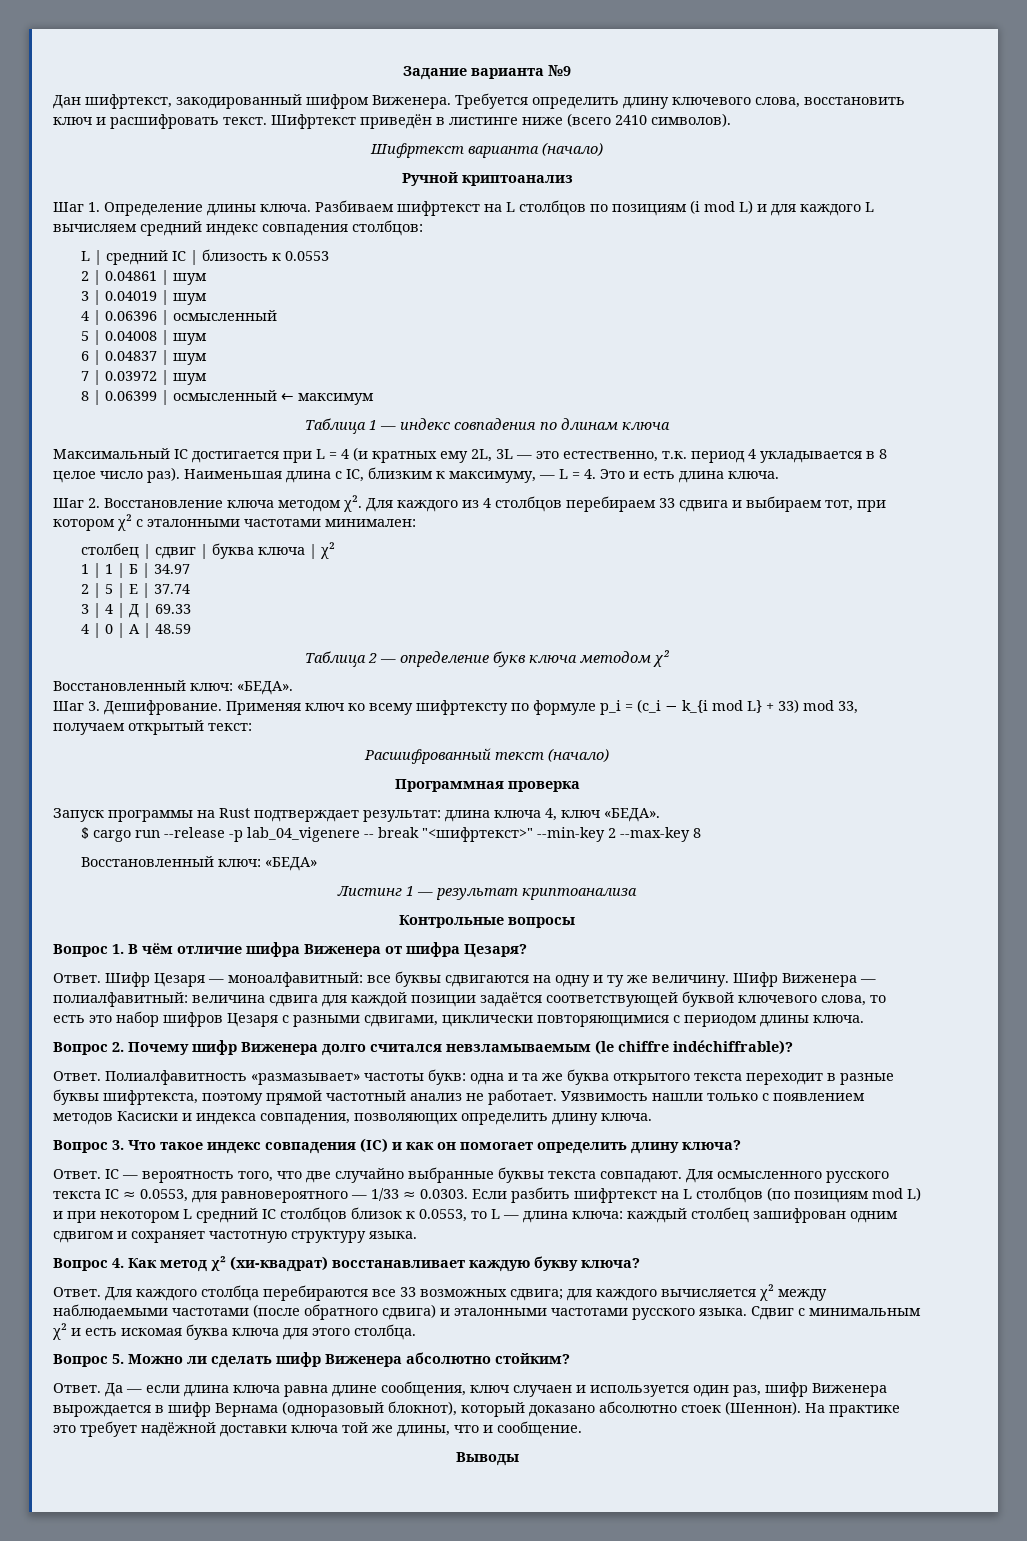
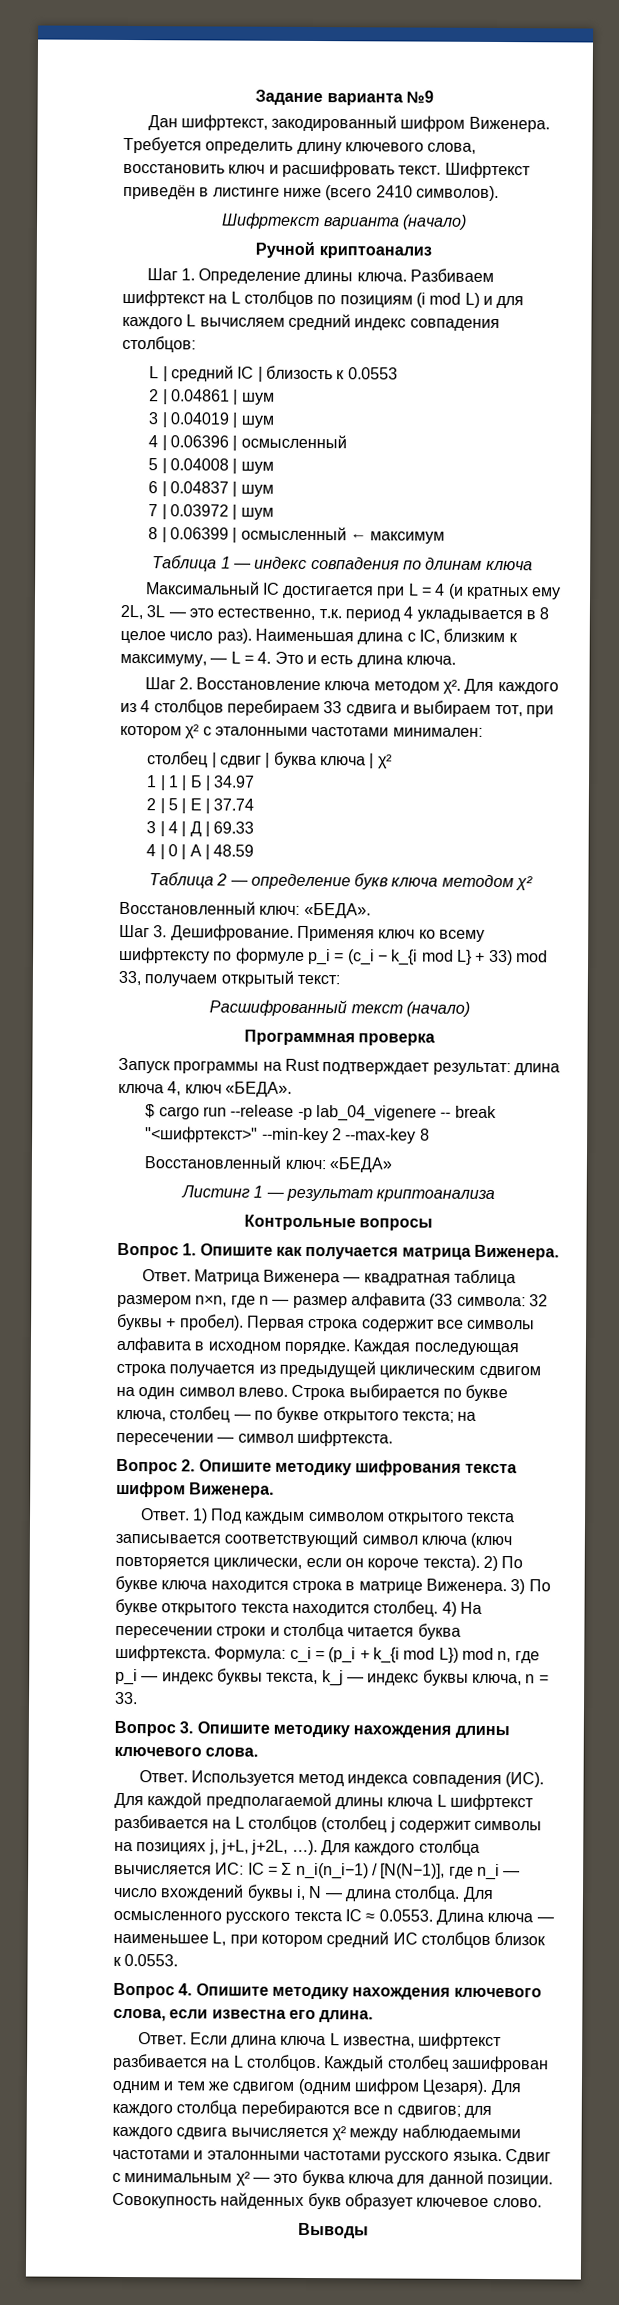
[128,942,527,958] [53,971,876,987] [53,991,886,1007] [53,1011,864,1027] [53,1040,793,1056] [53,1069,894,1085] [53,1089,865,1105] [53,1111,652,1125] [53,1138,741,1154] [53,1167,682,1183] В чём отличие шифра Виженера от шифра Цезаря? // Ответ. Шифр Цезаря — моноалфавитный: все буквы сдвигаются на одну и ту же величину. Шифр Виженера — полиалфавитный: величина сдвига для каждой позиции задаётся соответствующей буквой ключевого слова, то есть это набор шифров Цезаря с разными сдвигами, циклически повторяющимися с периодом длины ключа. // Вопрос 2. Почему шифр Виженера долго считался невзламываемым (le chiffre indéchiffrable)? // Ответ. Полиалфавитность «размазывает» частоты букв: одна и та же буква открытого текста переходит в разные буквы шифртекста, поэтому прямой частотный анализ не работает. Уязвимость нашли только с появлением методов Касиски и индекса совпадения, позволяющих определить длину ключа. // Вопрос 3. Что такое индекс совпадения (IC) и как он помогает определить длину ключа? // Ответ. IC — вероятность того, что две случайно выбранные буквы текста совпадают. -> [199,1243,559,1261] [141,1269,517,1287] [117,1292,548,1309] [117,1313,536,1332] [116,1336,519,1356] [116,1360,541,1379] [116,1384,509,1402] [116,1406,477,1424] [116,1429,393,1447] [116,1458,517,1476] [116,1481,275,1498] [140,1508,516,1525] [115,1530,513,1549] [115,1555,524,1572] [115,1575,551,1595] [115,1598,482,1617] [115,1622,461,1640] [115,1644,540,1664] [115,1668,549,1687] [115,1691,138,1705] [114,1720,510,1739] [114,1746,259,1757] [138,1770,545,1788] [114,1792,534,1811] [114,1814,543,1833] [114,1839,480,1856] [114,1862,521,1881] [113,1884,461,1902] Опишите как получается матрица Виженера. // Ответ. Матрица Виженера — квадратная таблица размером n×n, где n — размер алфавита (33 символа: 32 буквы + пробел). Первая строка содержит все символы алфавита в исходном порядке. Каждая последующая строка получается из предыдущей циклическим сдвигом на один символ влево. Строка выбирается по букве ключа, столбец — по букве открытого текста; на пересечении — символ шифртекста. // Вопрос 2. Опишите методику шифрования текста шифром Виженера. // Ответ. 1) Под каждым символом открытого текста записывается соответствующий символ ключа (ключ повторяется циклически, если он короче текста). 2) По букве ключа находится строка в матрице Виженера. 3) По букве открытого текста находится столбец. 4) На пересечении строки и столбца читается буква шифртекста. Формула: c_i = (p_i + k_{i mod L}) mod n, где p_i — индекс буквы текста, k_j — индекс буквы ключа, n = 33. // Вопрос 3. Опишите методику нахождения длины ключевого слова. // Ответ. Используется метод индекса совпадения (ИС). Для каждой предполагаемой длины ключа L шифртекст разбивается на L столбцов (столбец j содержит символы на позициях j, j+L, j+2L, …). Для каждого столбца вычисляется ИС: IC = Σ n_i(n_i−1) / [N(N−1)], где n_i — число вхождений буквы i, N — длина столбца.
[140,1187,921,1203] [53,1207,898,1223] [53,1231,417,1243] [53,1256,640,1272] [53,1287,101,1297] 0.0553, для равновероятного — 1/33 ≈ 0.0303. Если разбить шифртекст на L столбцов (по позициям mod L) и при некотором L средний IC столбцов близок к 0.0553, то L — длина ключа: каждый столбец зашифрован одним сдвигом и сохраняет частотную структуру языка. // Вопрос 4. Как метод χ² (хи-квадрат) восстанавливает каждую букву ключа? // Ответ. -> [378,1909,554,1925] [113,1931,547,1948] [113,1954,179,1967] [113,1982,542,2000] [113,2008,374,2023] [137,2032,503,2050] [113,2053,549,2073] [112,2078,488,2095] 0.0553. Длина ключа — наименьшее L, при котором средний ИС столбцов близок к 0.0553. // Вопрос 4. Опишите методику нахождения ключевого слова, если известна его длина. // Ответ. Если длина ключа L известна, шифртекст разбивается на L столбцов. Каждый столбец зашифрован одним и тем же сдвигом (одним шифром Цезаря).
[400,1287,657,1301] 33 возможных сдвига; для каждого -> [383,2105,492,2119] [112,2126,228,2140] n сдвигов; для каждого сдвига
[253,1304,436,1320] (после обратного сдвига) -> (190, 2154) none
[71,1324,416,1340] [53,1352,570,1368] [53,1381,887,1397] [53,1401,900,1417] [53,1421,582,1437] и есть искомая буква ключа для этого столбца. // Вопрос 5. Можно ли сделать шифр Виженера абсолютно стойким? // Ответ. Да — если длина ключа равна длине сообщения, ключ случаен и используется один раз, шифр Виженера вырождается в шифр Вернама (одноразовый блокнот), который доказано абсолютно стоек (Шеннон). На практике это требует надёжной доставки ключа той же длины, что и сообщение. -> [252,2169,553,2188] [112,2192,542,2210] — это буква ключа для данной позиции. Совокупность найденных букв образует ключевое слово.

